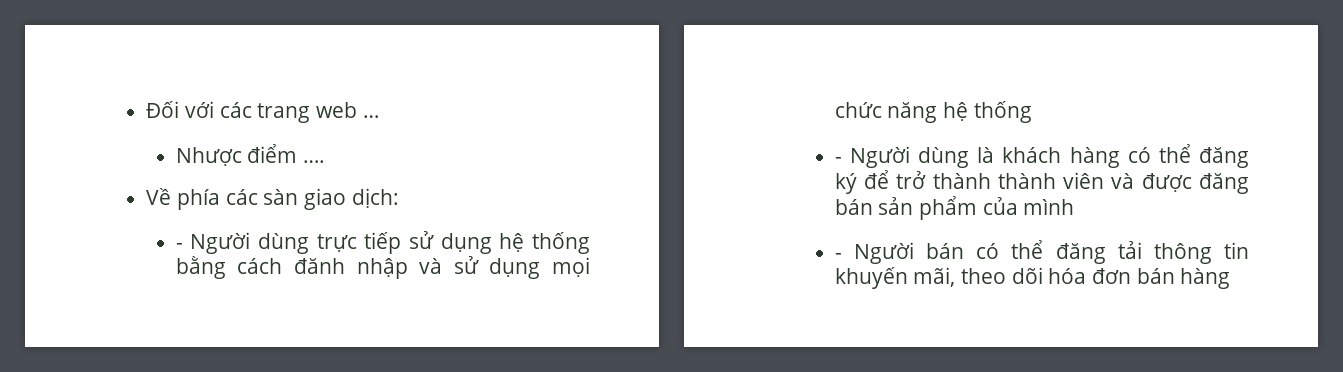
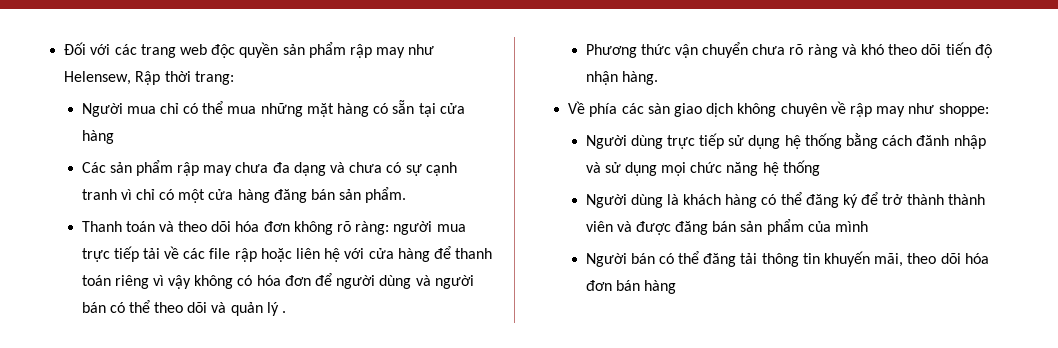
[362,115,379,118] [175,144,326,166] … // Nhược điểm …. -> [211,42,435,58] [64,71,234,85] [81,100,465,117] [81,130,114,144] [81,160,457,176] [81,187,407,203] [81,221,466,235] [81,246,493,262] [81,273,474,289] [81,300,287,316] [585,42,992,58] [585,71,658,85] độc quyền sản phẩm rập may như Helensew, Rập thời trang: // Người mua chỉ có thể mua những mặt hàng có sẵn tại cửa hàng // Các sản phẩm rập may chưa đa dạng và chưa có sự cạnh tranh vì chỉ có một cửa hàng đăng bán sản phẩm. // Thanh toán và theo dõi hóa đơn không rõ ràng: người mua trực tiếp tải về các file rập hoặc liên hệ với cửa hàng để thanh toán riêng vì vậy không có hóa đơn để người dùng và người bán có thể theo dõi và quản lý . // Phương thức vận chuyển chưa rõ ràng và khó theo dõi tiến độ nhận hàng.
[351,188,399,208] [175,243,183,249] dịch: // - -> [706,101,989,117] dịch không chuyên về rập may như shoppe: //
[834,157,842,163] - -> (820, 168) none
[834,253,842,259] - -> (869, 226) none

